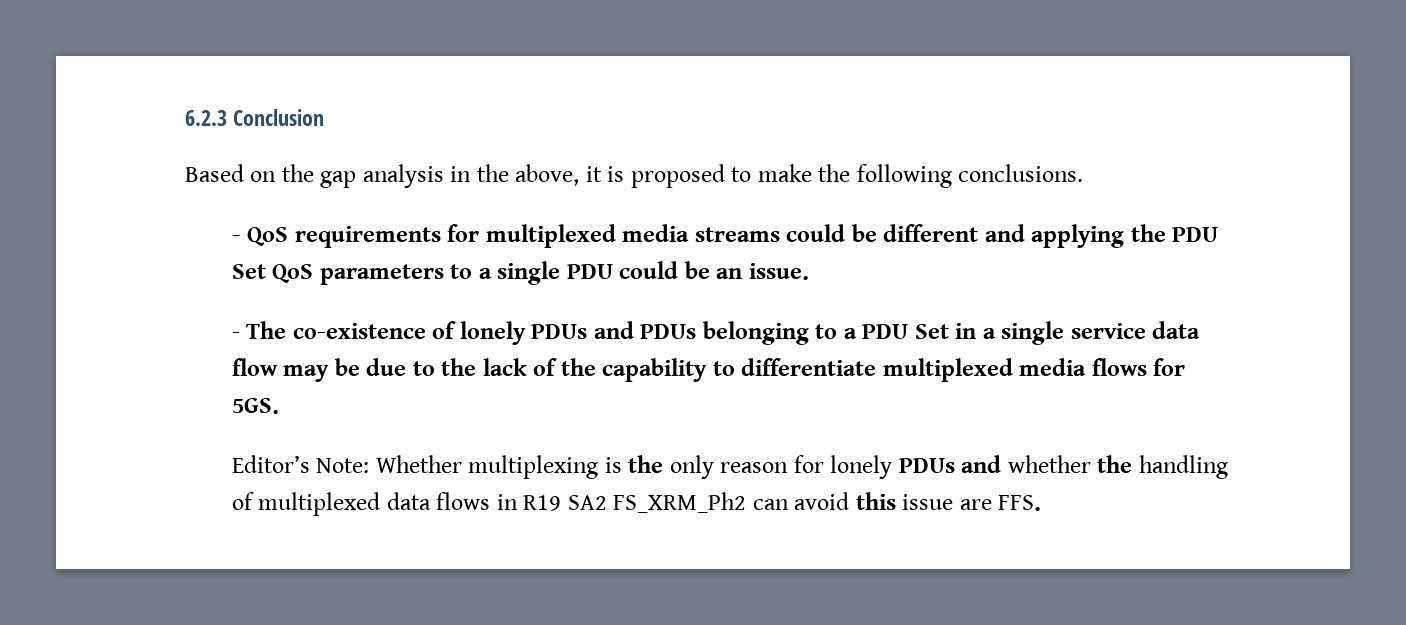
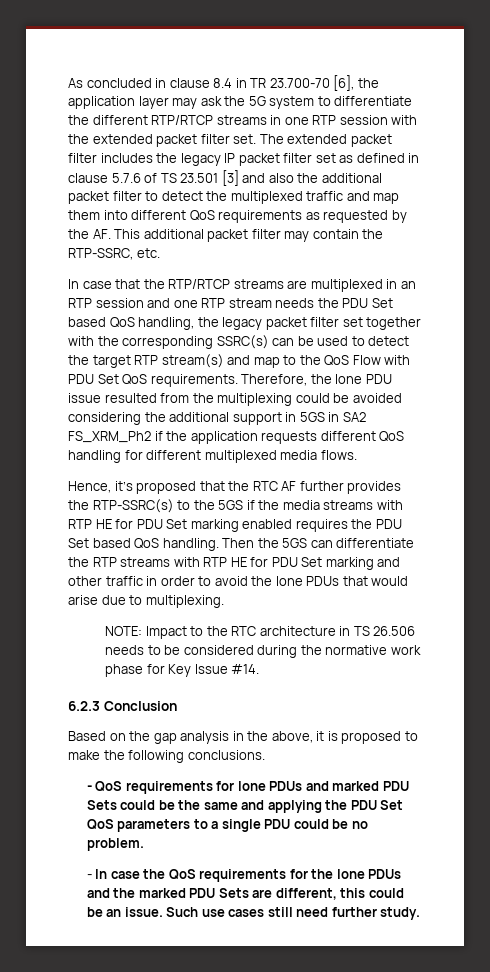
(185, 118) none -> [68,75,379,91] [68,96,413,109] [68,115,418,125] [68,134,392,147] [68,153,420,166] [68,170,382,186] [68,191,400,204] [68,210,407,223] [68,229,384,242] [68,248,160,260] [68,279,416,292] [68,298,393,308] [68,317,422,330] [68,335,410,349] [68,354,411,368] [68,374,392,387] [68,393,402,406] [68,412,366,425] [68,431,405,444] [68,450,357,463] [68,481,402,494] [68,499,403,513] [68,519,402,532] [68,538,415,551] [68,557,401,570] [68,576,409,586] [68,595,224,608] [105,626,416,639] [105,645,421,658] [105,664,260,677] As concluded in clause 8.4 in TR 23.700-70 [6], the application layer may ask the 5G system to differentiate the different RTP/RTCP streams in one RTP session with the extended packet filter set. The extended packet filter includes the legacy IP packet filter set as defined in clause 5.7.6 of TS 23.501 [3] and also the additional packet filter to detect the multiplexed traffic and map them into different QoS requirements as requested by the AF. This additional packet filter may contain the RTP-SSRC, etc. // In case that the RTP/RTCP streams are multiplexed in an RTP session and one RTP stream needs the PDU Set based QoS handling, the legacy packet filter set together with the corresponding SSRC(s) can be used to detect the target RTP stream(s) and map to the QoS Flow with PDU Set QoS requirements. Therefore, the lone PDU issue resulted from the multiplexing could be avoided considering the additional support in 5GS in SA2 FS_XRM_Ph2 if the application requests different QoS handling for different multiplexed media flows. // Hence, it’s proposed that the RTC AF further provides the RTP-SSRC(s) to the 5GS if the media streams with RTP HE for PDU Set marking enabled requires the PDU Set based QoS handling. Then the 5GS can differentiate the RTP streams with RTP HE for PDU Set marking and other traffic in order to avoid the lone PDUs that would arise due to multiplexing. // NOTE: Impact to the RTC architecture in TS 26.506 needs to be considered during the normative work phase for Key Issue #14. //
[485,224,979,248] multiplexed media streams could be different -> [237,781,409,791] [86,800,238,810] lone PDUs and marked PDU Sets could be the same
[716,263,809,280] [231,321,1200,345] [231,358,1186,382] [231,398,279,414] [231,455,1228,479] [231,492,1042,516] an issue. // - The co-existence of lonely PDUs and PDUs belonging to a PDU Set in a single service data flow may be due to the lack of the capability to differentiate multiplexed media flows for 5GS. // Editor’s Note: Whether multiplexing is the only reason for lonely PDUs and whether the handling of multiplexed data flows in R19 SA2 FS_XRM_Ph2 can avoid this issue are FFS. -> [351,821,368,829] [86,838,144,851] [86,869,402,882] [86,888,404,900] [86,907,421,920] no problem. // - In case the QoS requirements for the lone PDUs and the marked PDU Sets are different, this could be an issue. Such use cases still need further study.

